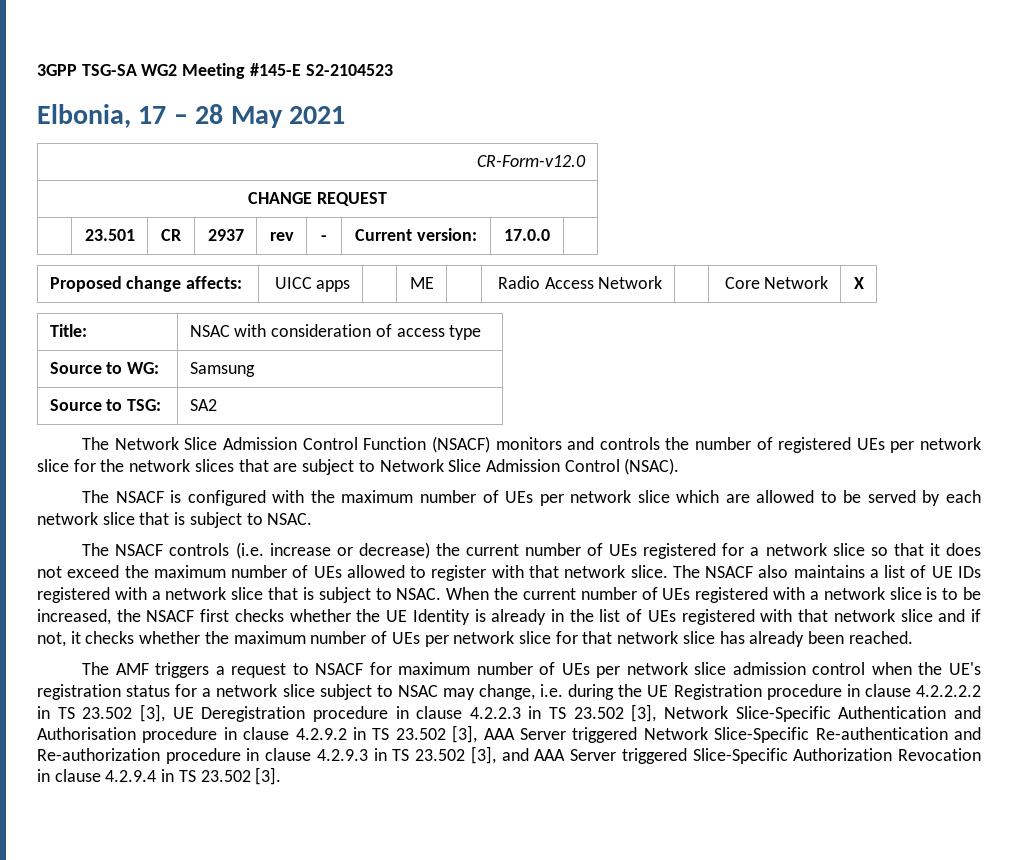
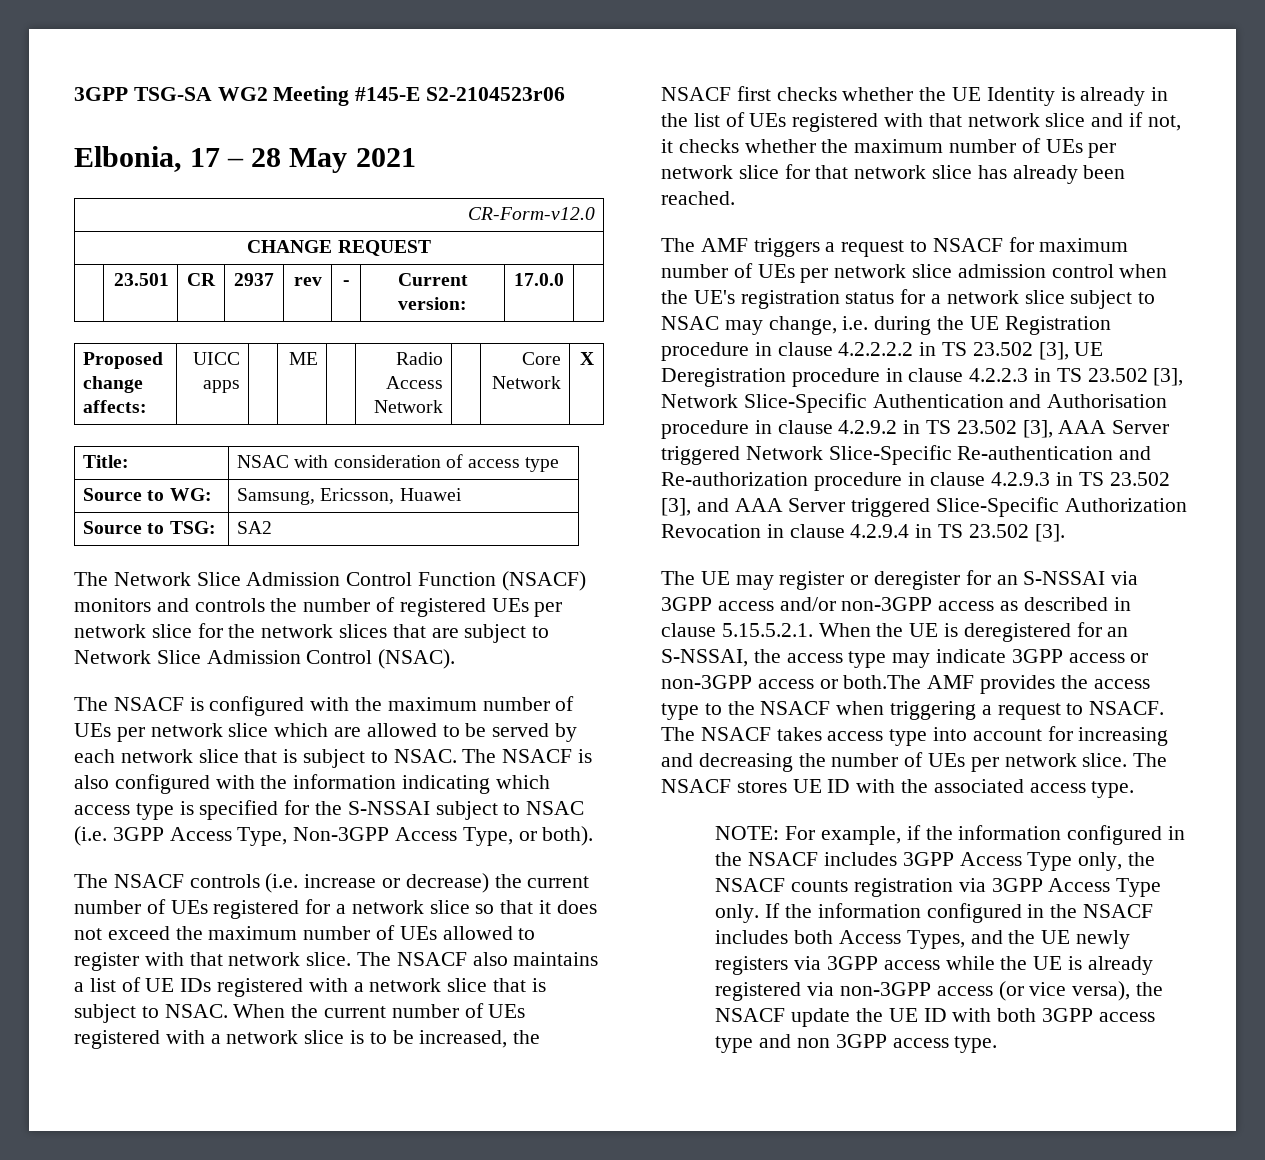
[305,64,393,76] S2-2104523 -> [426,87,566,101] S2-2104523r06
[189,362,255,377] Samsung -> [237,488,462,505] Samsung, Ericsson, Huawei
(313, 519) none -> [462,749,593,763] [74,774,550,794] [74,800,585,820] [74,826,594,846] The NSACF is also configured with the information indicating which access type is specified for the S-NSSAI subject to NSAC (i.e. 3GPP Access Type, Non-3GPP Access Type, or both).
(282, 776) none -> [661,570,1139,590] [661,597,1131,611] [661,622,1129,642] [661,649,1149,668] [661,675,1150,694] [661,701,1165,720] [661,726,1169,746] [661,752,1168,772] [661,779,1135,798] [715,825,1186,845] [715,852,1156,871] [715,878,1162,897] [715,903,1154,923] [715,930,1131,949] [715,956,1153,975] [715,981,1164,1001] [715,1008,1155,1027] [715,1034,998,1053] // The UE may register or deregister for an S-NSSAI via 3GPP access and/or non-3GPP access as described in clause 5.15.5.2.1. When the UE is deregistered for an S-NSSAI, the access type may indicate 3GPP access or non-3GPP access or both.The AMF provides the access type to the NSACF when triggering a request to NSACF. The NSACF takes access type into account for increasing and decreasing the number of UEs per network slice. The NSACF stores UE ID with the associated access type. // NOTE: For example, if the information configured in the NSACF includes 3GPP Access Type only, the NSACF counts registration via 3GPP Access Type only. If the information configured in the NSACF includes both Access Types, and the UE newly registers via 3GPP access while the UE is already registered via non-3GPP access (or vice versa), the NSACF update the UE ID with both 3GPP access type and non 3GPP access type.

